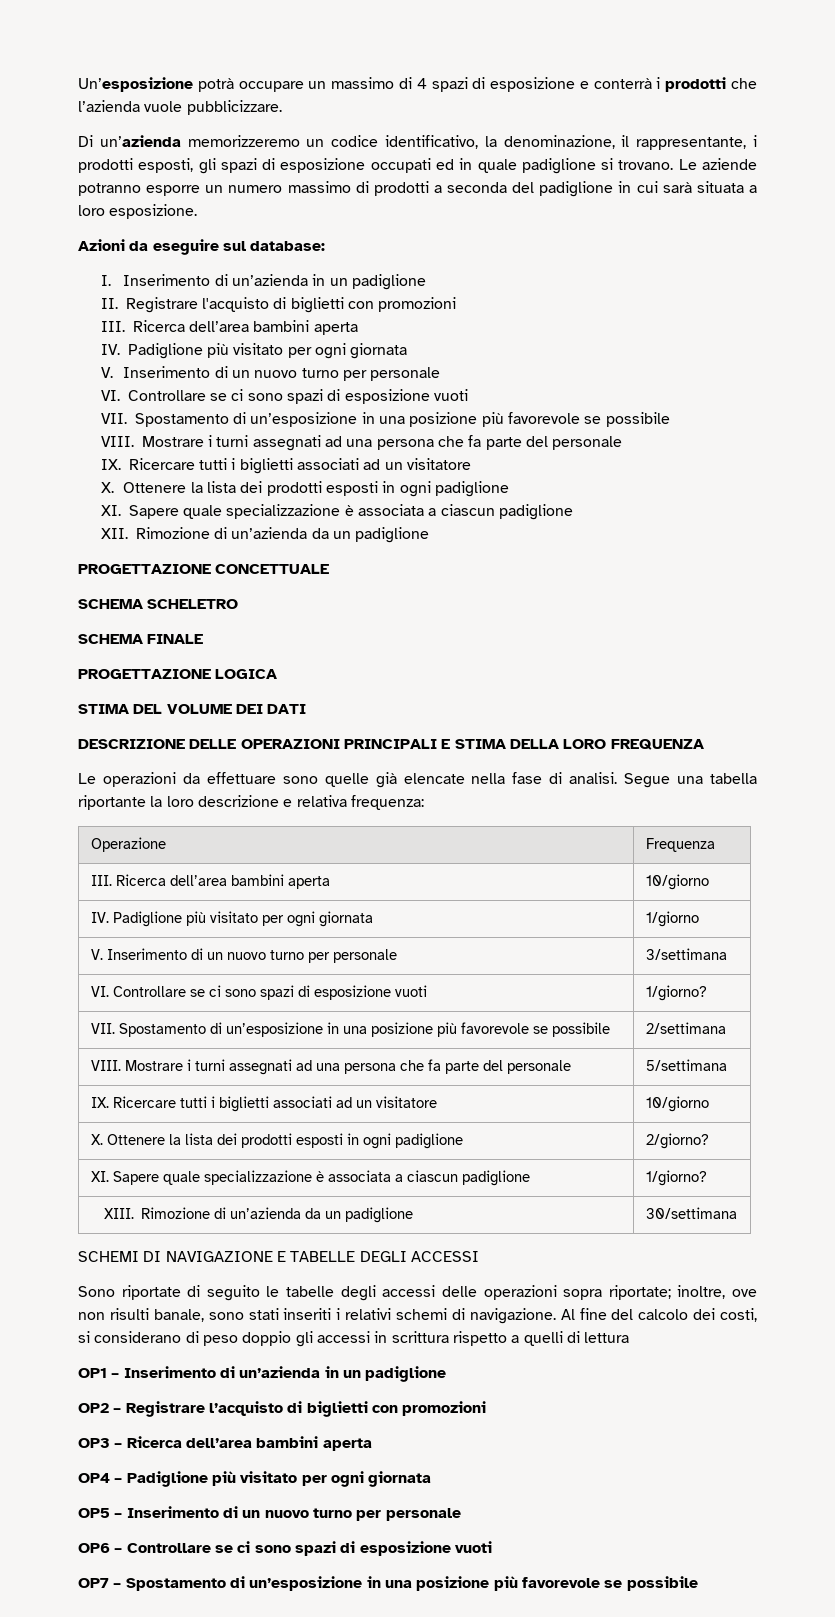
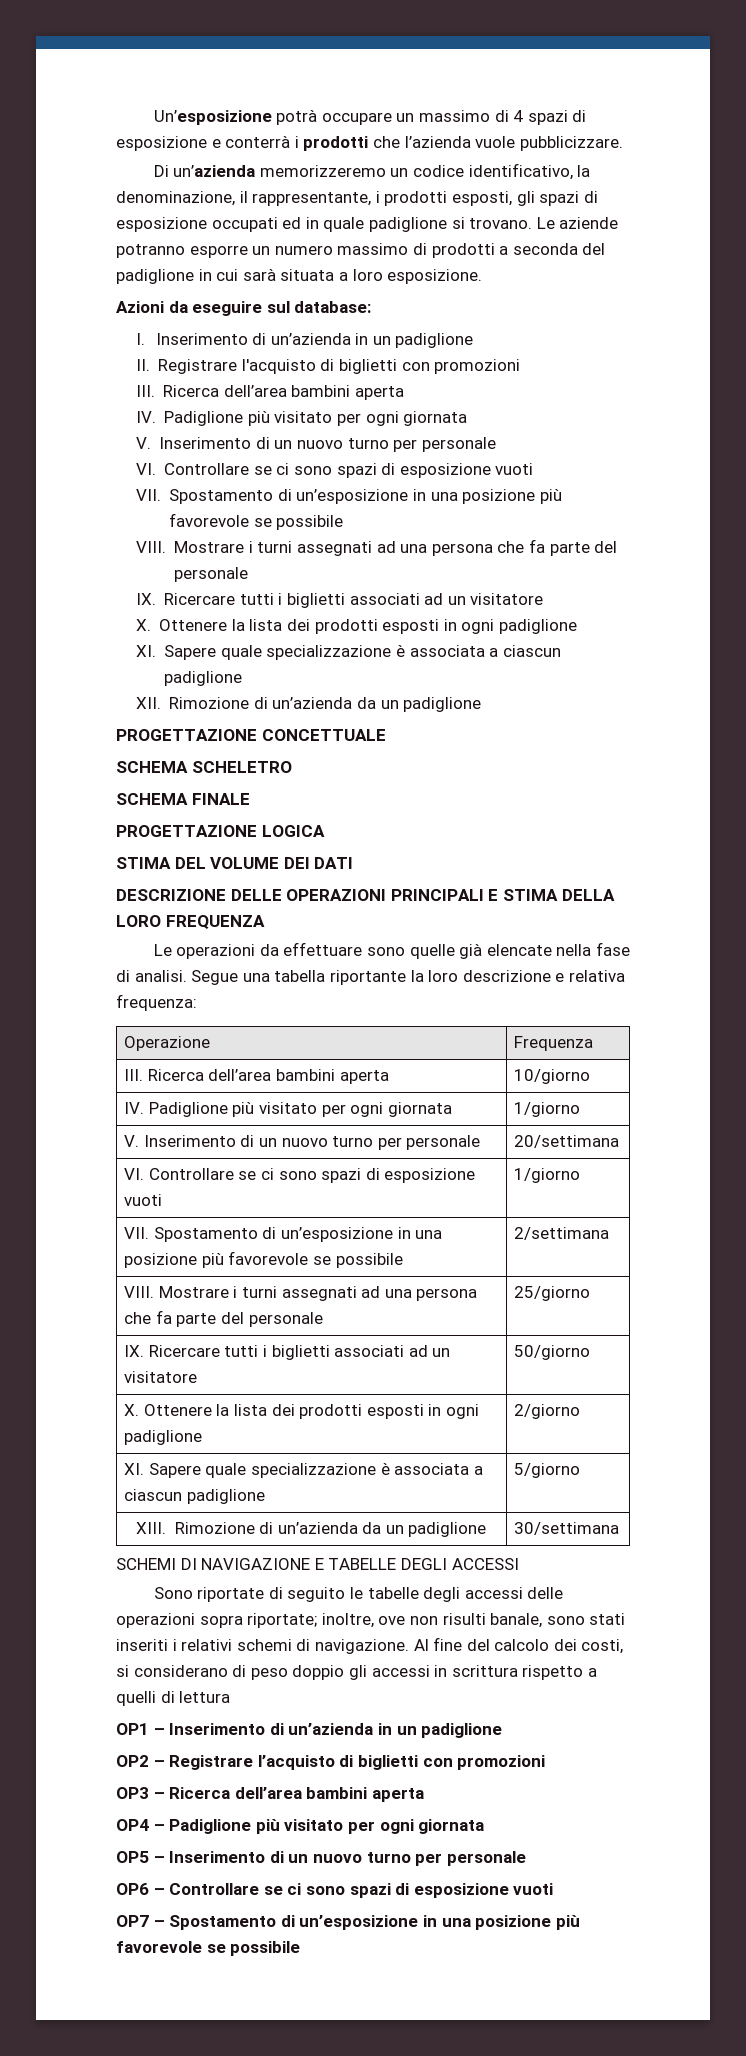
[645,948,727,960] 3/settimana -> [514,1135,620,1148] 20/settimana
[645,985,707,1001] 1/giorno? -> [514,1168,581,1183] 1/giorno
[645,1059,727,1071] 5/settimana -> [514,1286,591,1301] 25/giorno
[645,1096,709,1112] 10/giorno -> [514,1345,591,1360] 50/giorno
[645,1133,709,1149] 2/giorno? -> [514,1404,581,1419] 2/giorno
[645,1170,707,1186] 1/giorno? -> [514,1463,581,1478] 5/giorno

